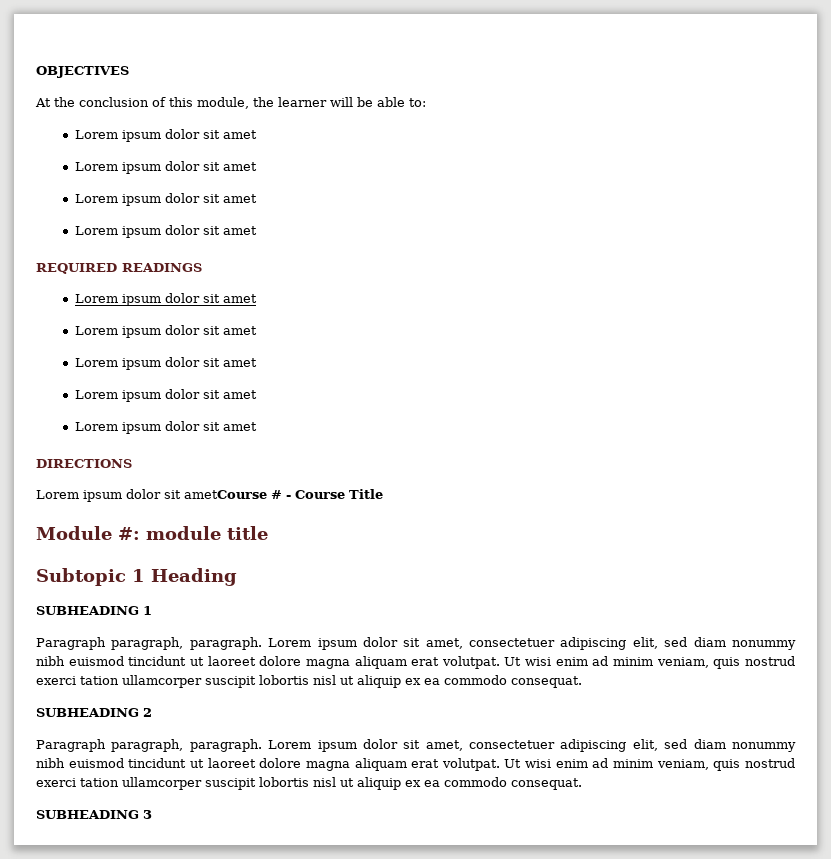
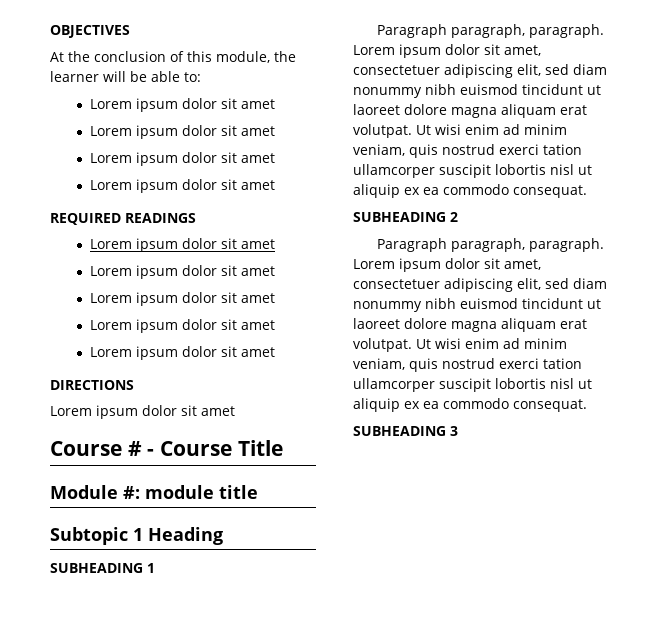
[184,490,267,499] ametCourse -> [201,406,235,416] [50,441,122,456] amet // Course

